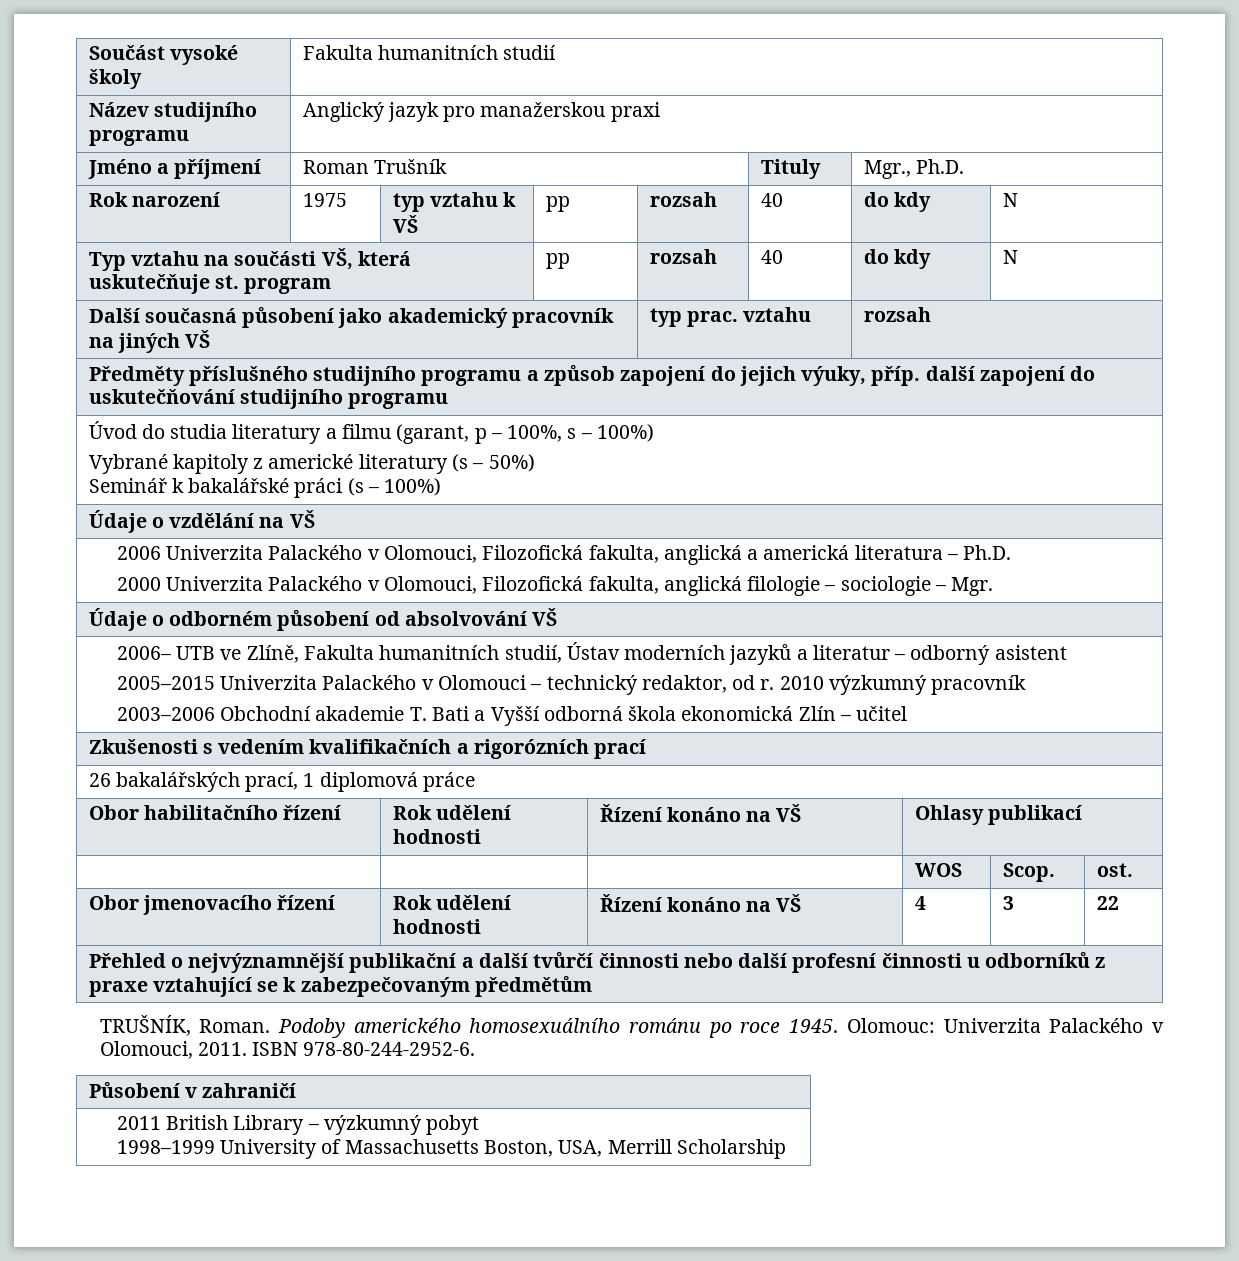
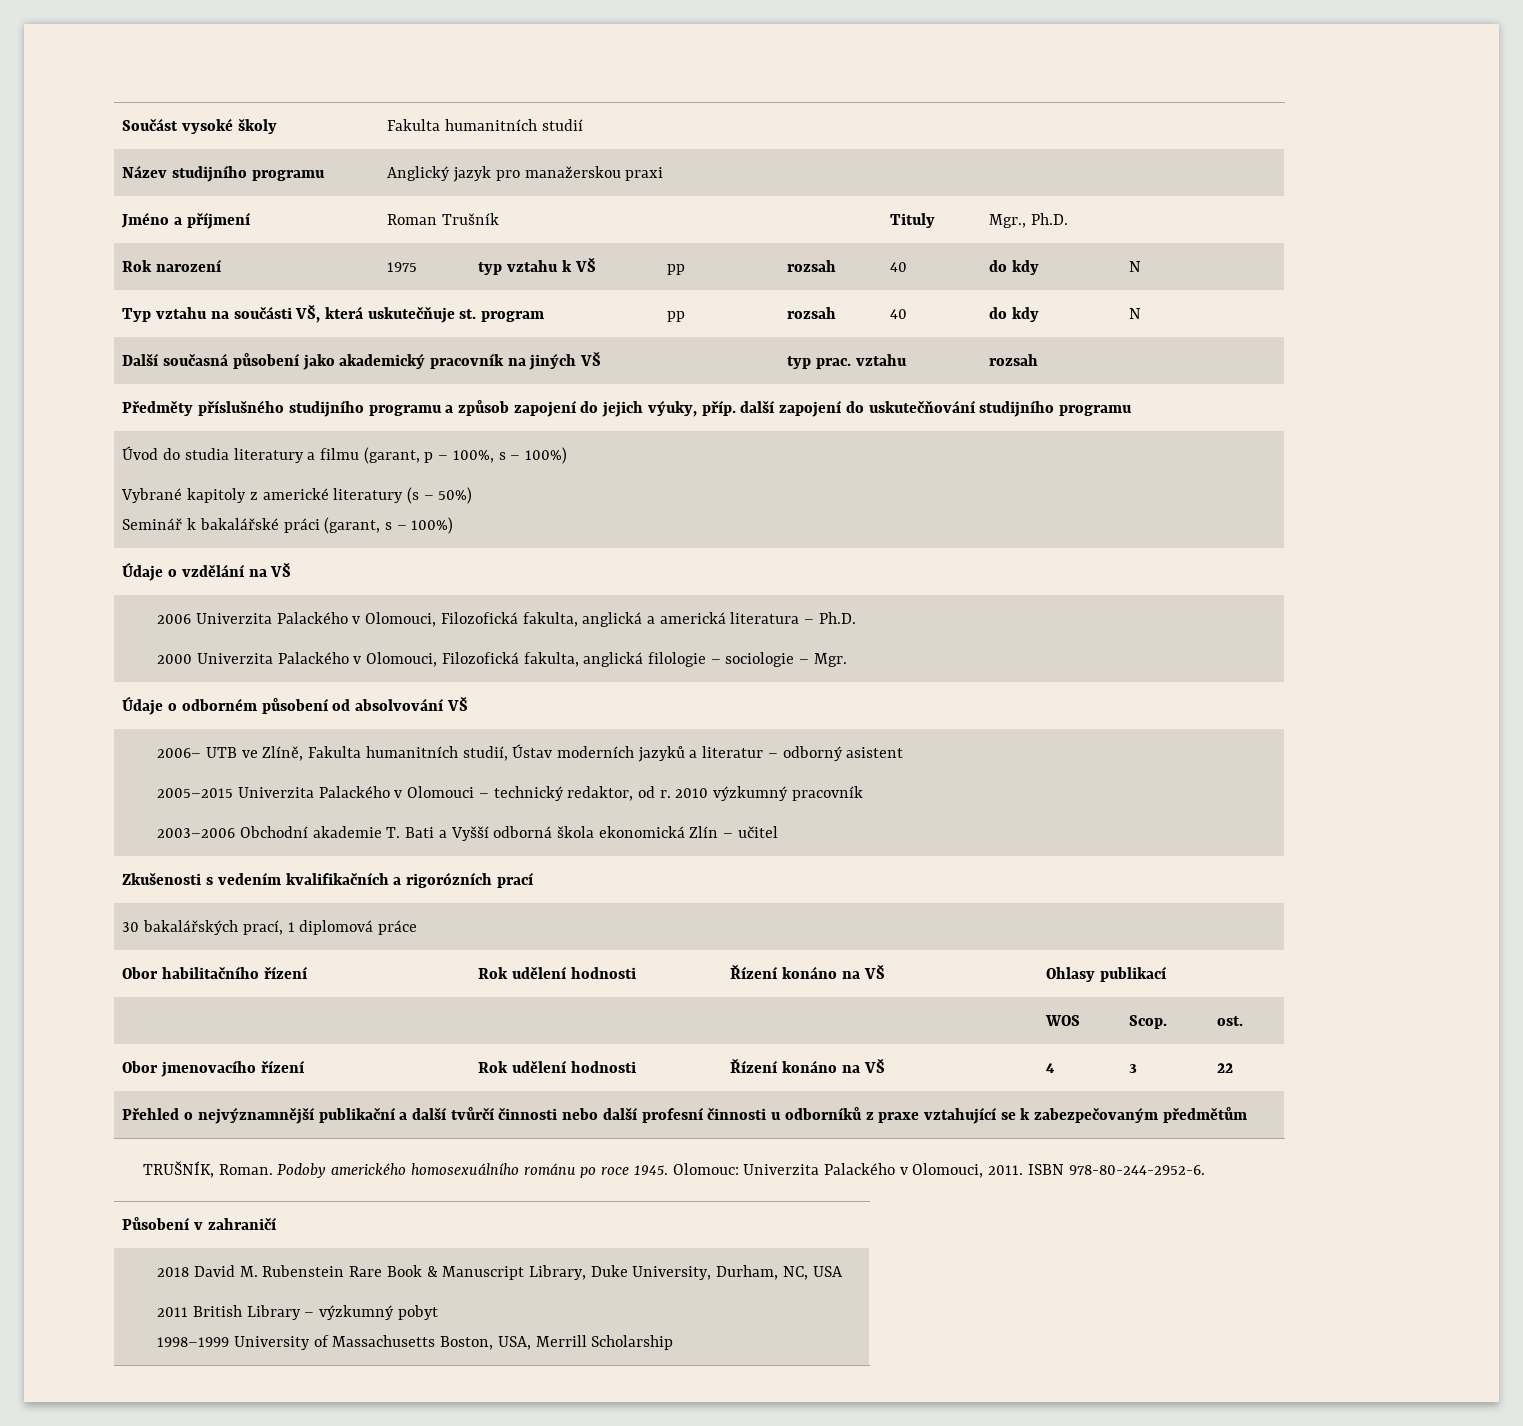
[347,478,364,496] (s -> [324,517,392,534] (garant, s
[88,773,111,787] 26 -> [122,922,140,932] 30
(297, 1090) none -> [157,1265,843,1280] 2018 David M. Rubenstein Rare Book & Manuscript Library, Duke University, Durham, NC, USA //

